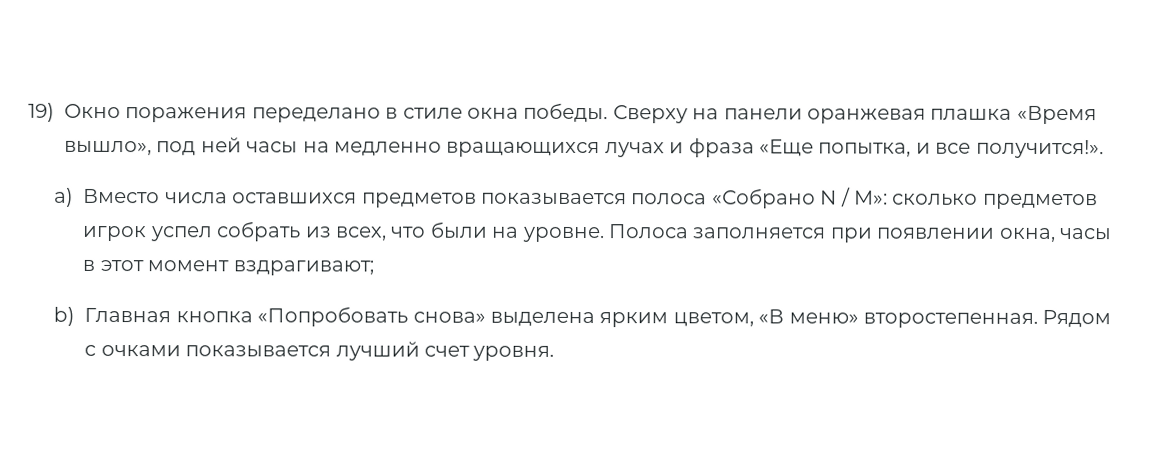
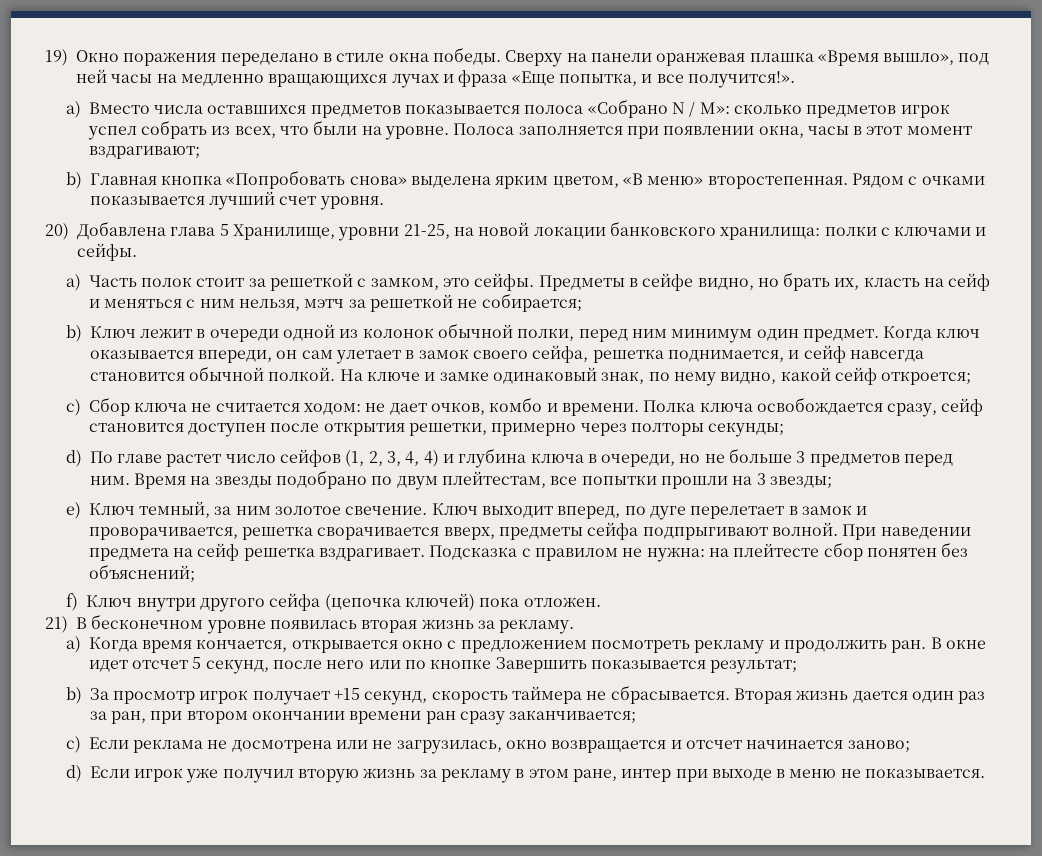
(555, 353) none -> [45,221,987,241] [77,243,137,261] [65,272,991,291] [88,293,582,312] [65,323,981,343] [89,345,924,364] [89,366,972,386] [65,397,984,417] [88,422,785,437] [65,448,954,468] [89,470,832,490] [65,501,868,520] [88,522,971,540] [88,542,969,562] [88,564,195,582] [65,593,601,612] [45,614,575,634] [65,636,986,654] [88,657,798,674] [65,685,986,705] [89,710,637,725] [65,736,910,754] [65,765,986,783] // 20) Добавлена глава 5 Хранилище, уровни 21-25, на новой локации банковского хранилища: полки с ключами и сейфы. // a) Часть полок стоит за решеткой с замком, это сейфы. Предметы в сейфе видно, но брать их, класть на сейф и меняться с ним нельзя, мэтч за решеткой не собирается; // b) Ключ лежит в очереди одной из колонок обычной полки, перед ним минимум один предмет. Когда ключ оказывается впереди, он сам улетает в замок своего сейфа, решетка поднимается, и сейф навсегда становится обычной полкой. На ключе и замке одинаковый знак, по нему видно, какой сейф откроется; // c) Сбор ключа не считается ходом: не дает очков, комбо и времени. Полка ключа освобождается сразу, сейф становится доступен после открытия решетки, примерно через полторы секунды; // d) По главе растет число сейфов (1, 2, 3, 4, 4) и глубина ключа в очереди, но не больше 3 предметов перед ним. Время на звезды подобрано по двум плейтестам, все попытки прошли на 3 звезды; // e) Ключ темный, за ним золотое свечение. Ключ выходит вперед, по дуге перелетает в замок и проворачивается, решетка сворачивается вверх, предметы сейфа подпрыгивают волной. При наведении предмета на сейф решетка вздрагивает. Подсказка с правилом не нужна: на плейтесте сбор понятен без объяснений; // f) Ключ внутри другого сейфа (цепочка ключей) пока отложен. // 21) В бесконечном уровне появилась вторая жизнь за рекламу. // a) Когда время кончается, открывается окно с предложением посмотреть рекламу и продолжить ран. В окне идет отсчет 5 секунд, после него или по кнопке Завершить показывается результат; // b) За просмотр игрок получает +15 секунд, скорость таймера не сбрасывается. Вторая жизнь дается один раз за ран, при втором окончании времени ран сразу заканчивается; // c) Если реклама не досмотрена или не загрузилась, окно возвращается и отсчет начинается заново; // d) Если игрок уже получил вторую жизнь за рекламу в этом ране, интер при выходе в меню не показывается.

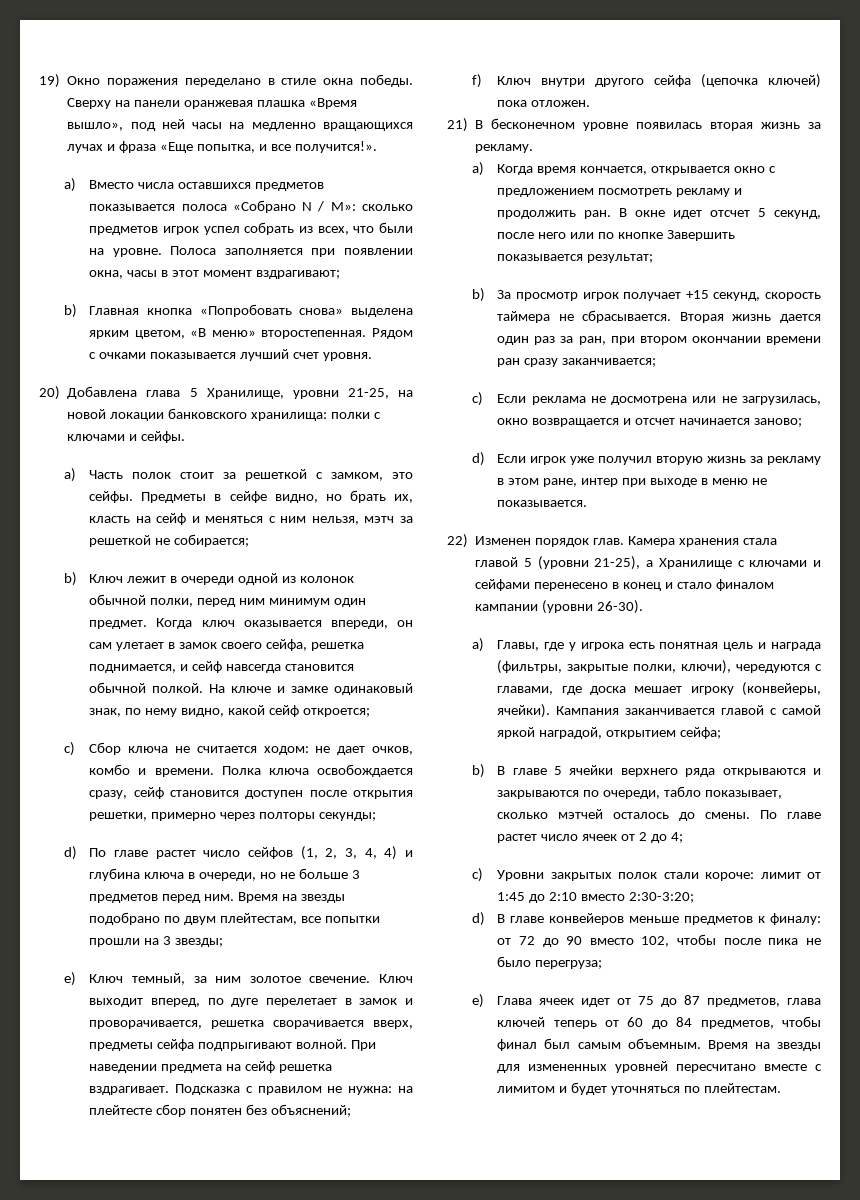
(986, 773) none -> [447,534,777,548] [475,556,821,570] [475,579,774,591] [475,600,644,614] [472,638,821,652] [497,660,822,674] [497,682,821,696] [497,704,821,718] [497,727,722,739] [472,764,821,778] [497,786,782,799] [497,809,821,821] [497,832,683,843] [472,868,821,882] [497,892,694,903] [472,912,821,926] [497,934,821,947] [497,956,603,969] [472,994,821,1008] [497,1016,821,1029] [497,1038,821,1051] [497,1061,822,1073] [497,1082,781,1095] // 22) Изменен порядок глав. Камера хранения стала главой 5 (уровни 21-25), а Хранилище с ключами и сейфами перенесено в конец и стало финалом кампании (уровни 26-30). // a) Главы, где у игрока есть понятная цель и награда (фильтры, закрытые полки, ключи), чередуются с главами, где доска мешает игроку (конвейеры, ячейки). Кампания заканчивается главой с самой яркой наградой, открытием сейфа; // b) В главе 5 ячейки верхнего ряда открываются и закрываются по очереди, табло показывает, сколько мэтчей осталось до смены. По главе растет число ячеек от 2 до 4; // c) Уровни закрытых полок стали короче: лимит от 1:45 до 2:10 вместо 2:30-3:20; // d) В главе конвейеров меньше предметов к финалу: от 72 до 90 вместо 102, чтобы после пика не было перегруза; // e) Глава ячеек идет от 75 до 87 предметов, глава ключей теперь от 60 до 84 предметов, чтобы финал был самым объемным. Время на звезды для измененных уровней пересчитано вместе с лимитом и будет уточняться по плейтестам.

